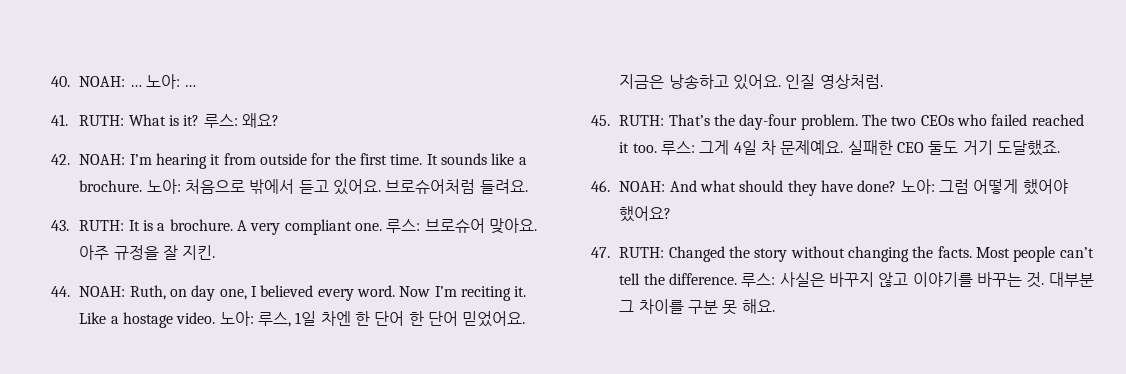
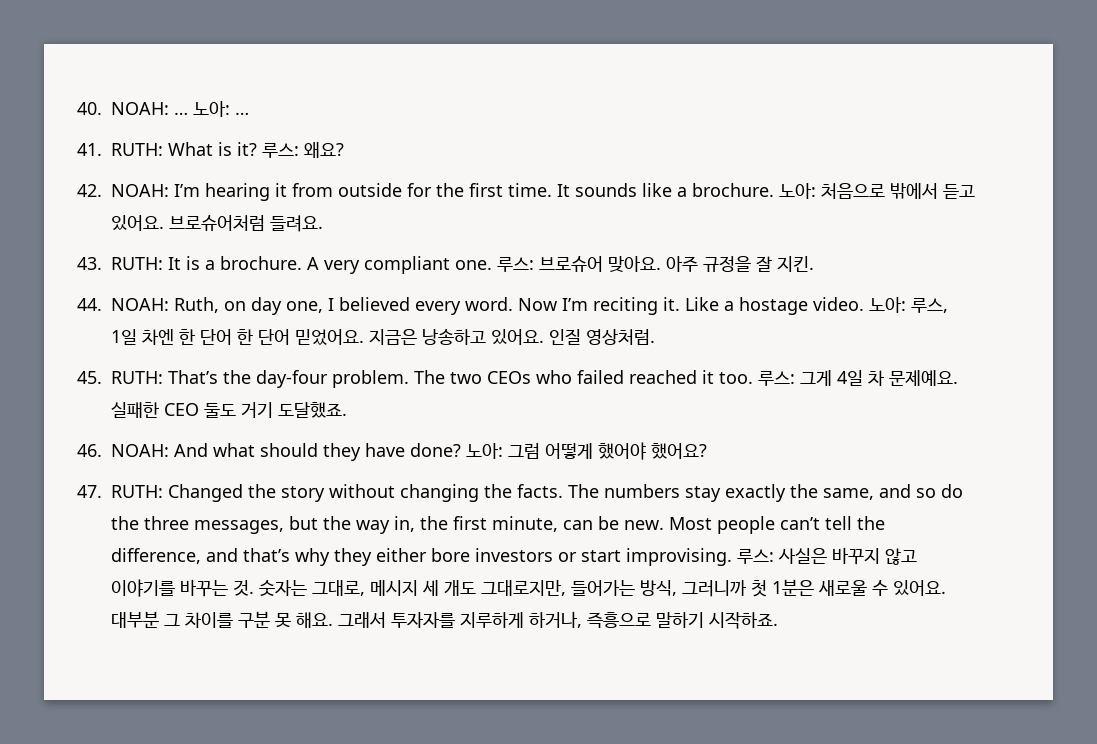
(972, 252) none -> [568,484,963,502] [111,516,664,534] The numbers stay exactly the same, and so do the three messages, but the way in, the first minute, can be new.
[669,273,738,285] difference. -> [111,548,732,566] difference, and that’s why they either bore investors or start improvising.
(1045, 280) none -> [259,579,946,597] 숫자는 그대로, 메시지 세 개도 그대로지만, 들어가는 방식, 그러니까 첫 1분은 새로울 수 있어요.
(775, 306) none -> [338,611,778,629] 그래서 투자자를 지루하게 하거나, 즉흥으로 말하기 시작하죠.

